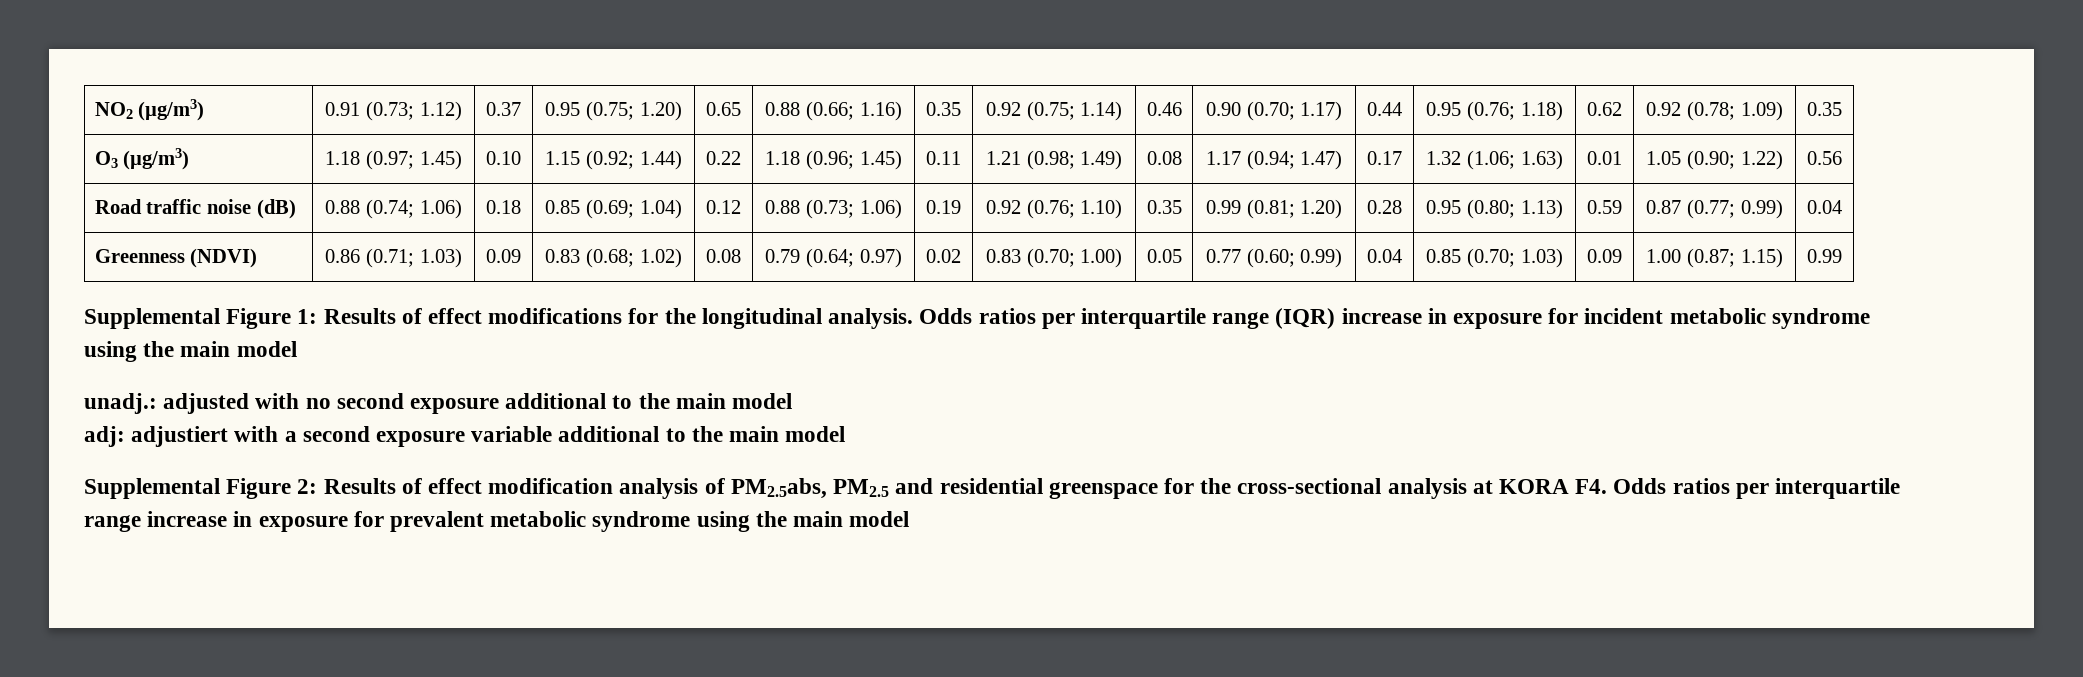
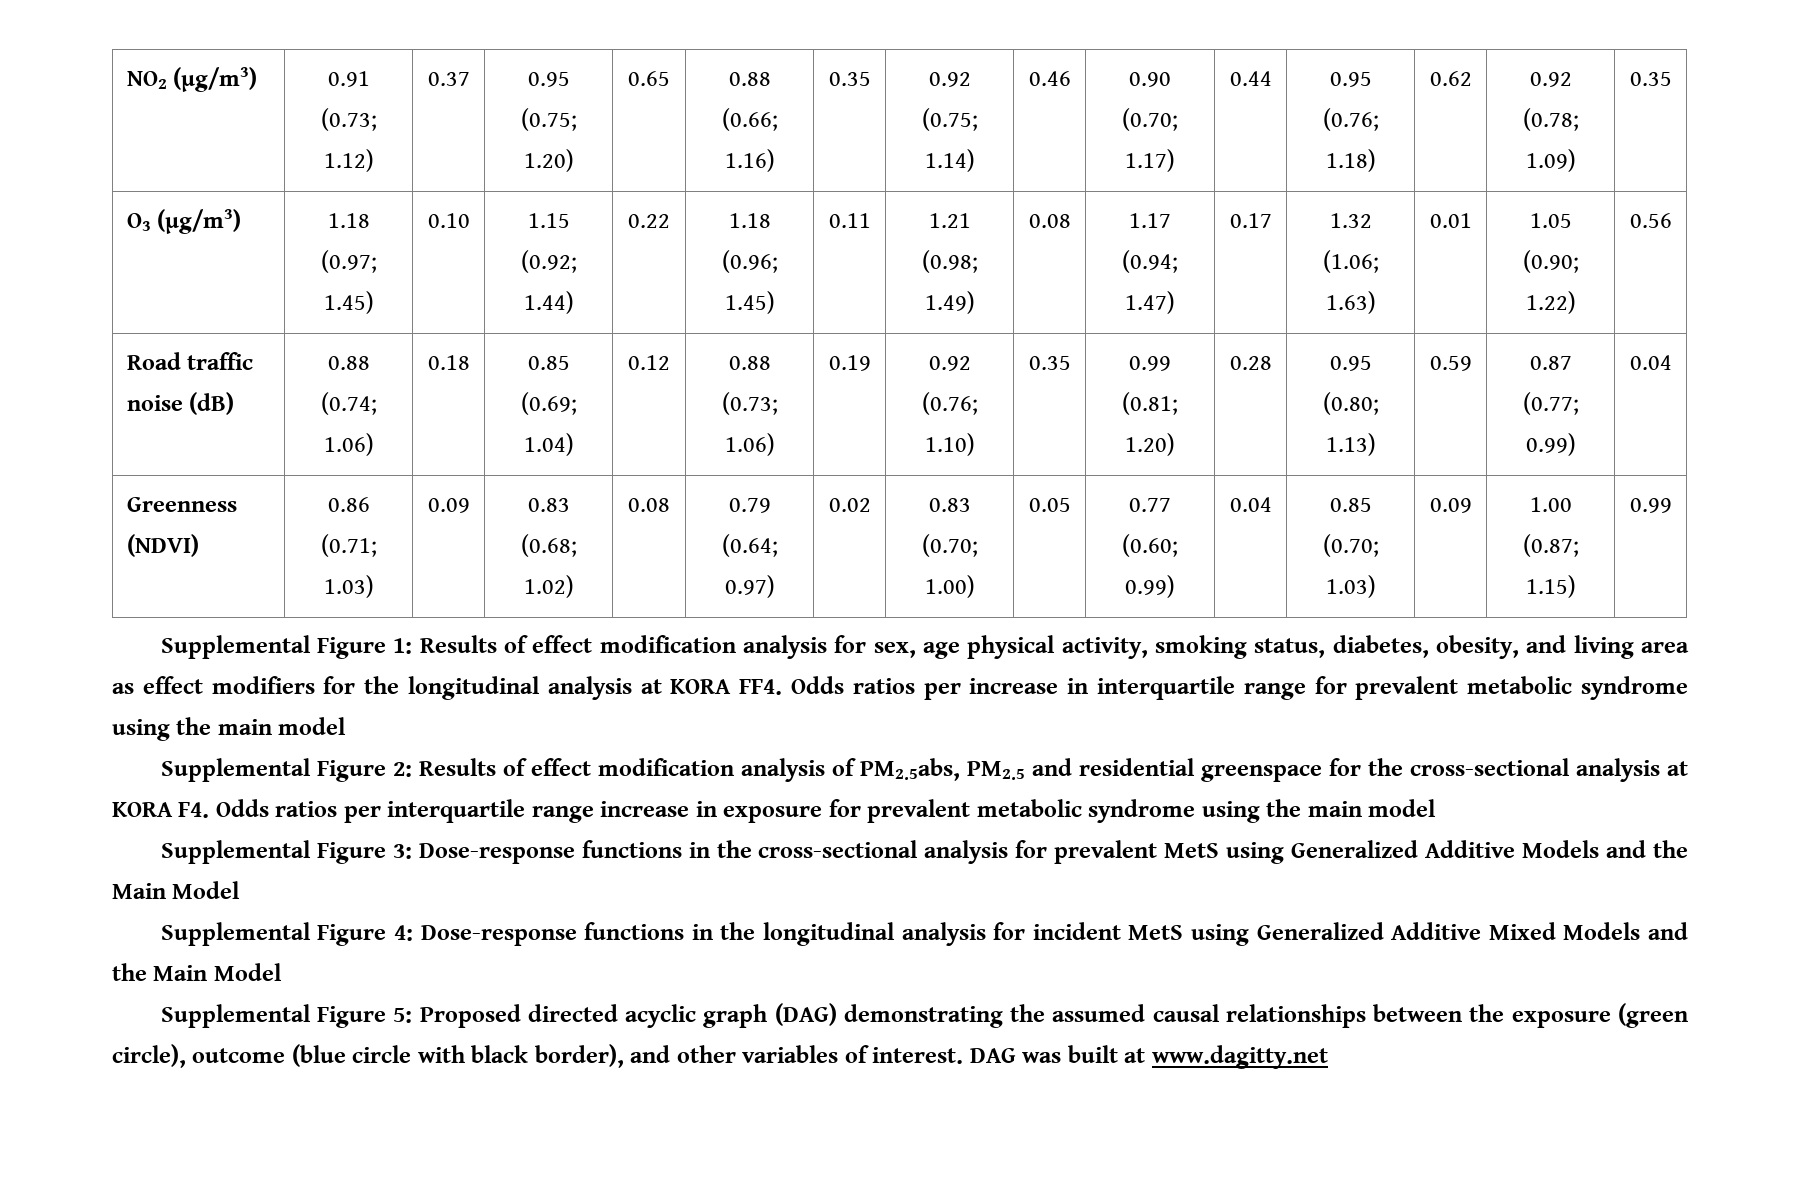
[488,308,1870,329] [84,341,297,362] [84,393,793,414] [84,426,846,447] modifications for the longitudinal analysis. Odds ratios per interquartile range (IQR) increase in exposure for incident metabolic syndrome using the main model // unadj.: adjusted with no second exposure additional to the main model // adj: adjustiert with a second exposure variable additional to the main model -> [599,635,1689,659] [112,676,1688,700] [112,717,347,741] modification analysis for sex, age physical activity, smoking status, diabetes, obesity, and living area as effect modifiers for the longitudinal analysis at KORA FF4. Odds ratios per increase in interquartile range for prevalent metabolic syndrome using the main model
(910, 519) none -> [160,840,1688,864] [112,881,241,899] [160,922,1689,946] [112,963,282,981] [160,1003,1689,1028] [112,1044,1328,1069] // Supplemental Figure 3: Dose-response functions in the cross-sectional analysis for prevalent MetS using Generalized Additive Models and the Main Model // Supplemental Figure 4: Dose-response functions in the longitudinal analysis for incident MetS using Generalized Additive Mixed Models and the Main Model // Supplemental Figure 5: Proposed directed acyclic graph (DAG) demonstrating the assumed causal relationships between the exposure (green circle), outcome (blue circle with black border), and other variables of interest. DAG was built at www.dagitty.net

